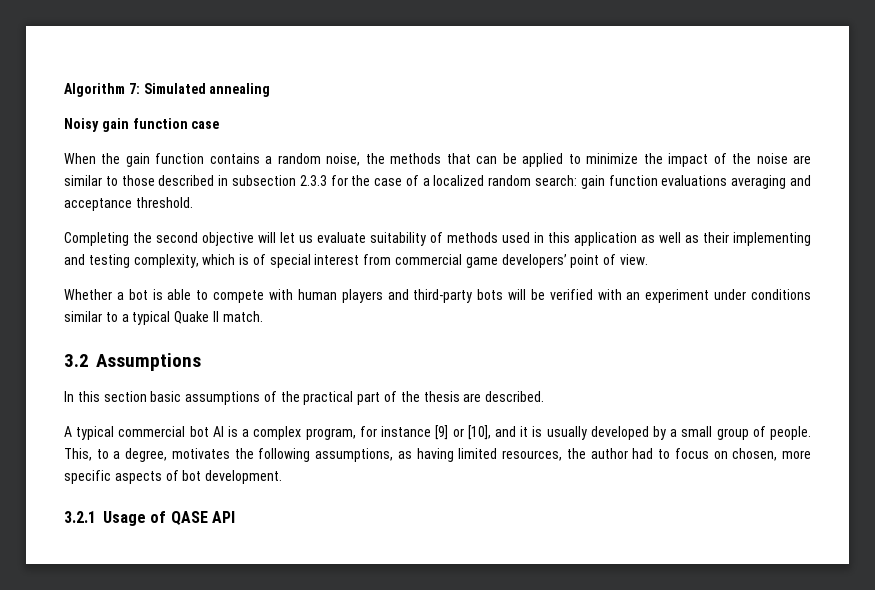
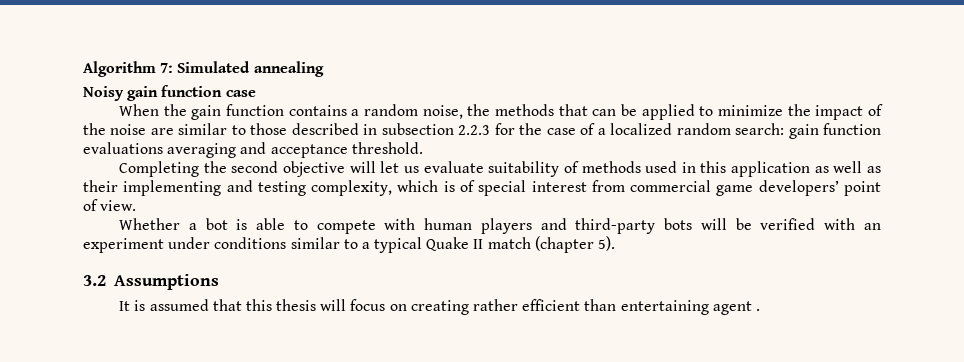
[299,175,327,186] 2.3.3 -> [458,125,491,135] 2.2.3
[222,311,263,322] match. -> [487,236,616,253] match (chapter 5).
[64,391,545,405] [64,425,812,440] [64,448,811,462] [64,470,283,484] [64,511,235,526] In this section basic assumptions of the practical part of the thesis are described. // A typical commercial bot AI is a complex program, for instance [9] or [10], and it is usually developed by a small group of people. This, to a degree, motivates the following assumptions, as having limited resources, the author had to focus on chosen, more specific aspects of bot development. // 3.2.1 Usage of QASE API -> [119,299,760,315] It is assumed that this thesis will focus on creating rather efficient than entertaining agent .

